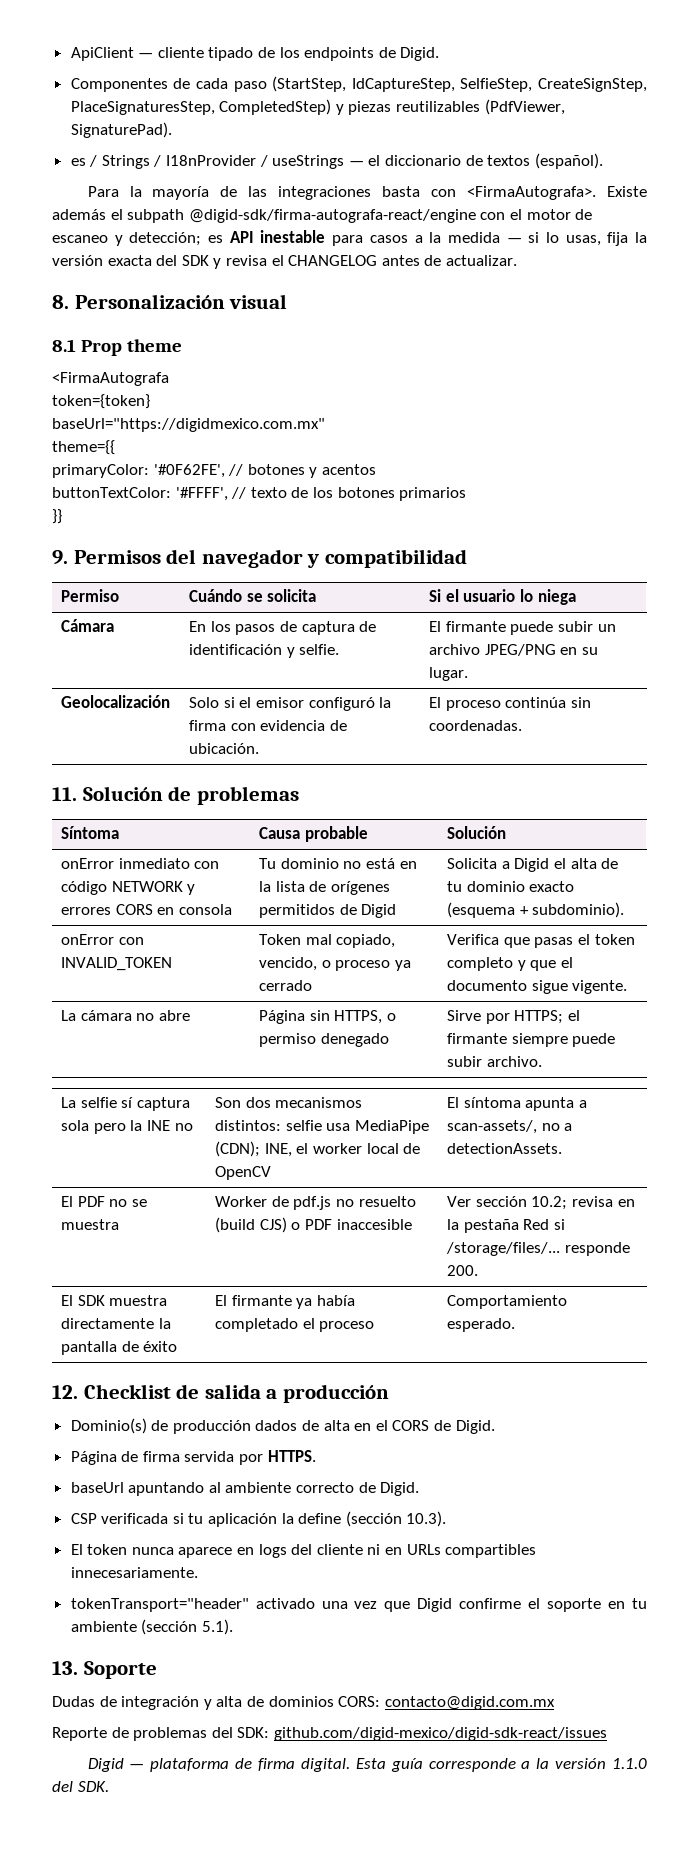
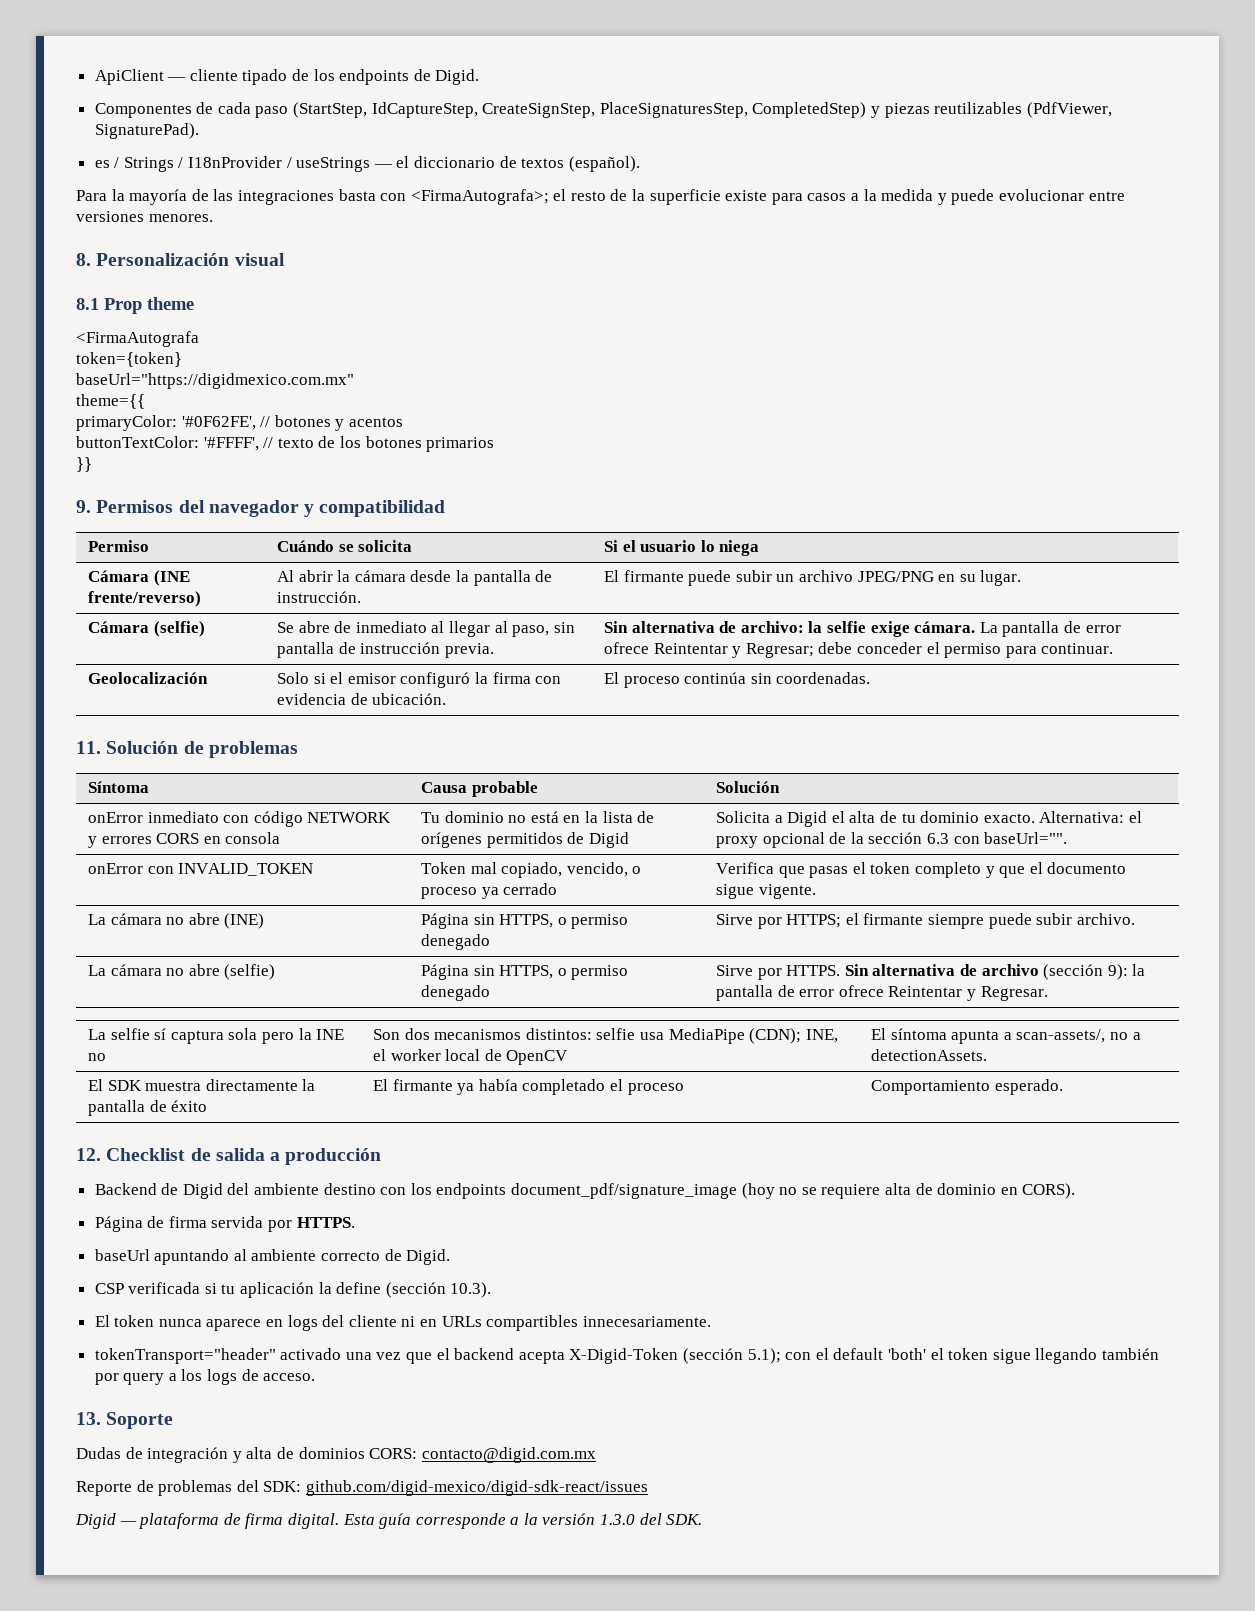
[460,78,533,92] SelfieStep, -> (478, 110) none
[467,186,647,200] [52,209,593,223] [52,230,326,246] <FirmaAutografa>. Existe además el subpath @digid-sdk/firma-autografa-react/engine con el motor de escaneo y detección; es API inestable -> [410,189,768,205] <FirmaAutografa>; el resto de la superficie existe
[506,232,647,246] [52,255,517,269] — si lo usas, fija la versión exacta del SDK y revisa el CHANGELOG antes de actualizar. -> [937,189,1125,205] [76,211,213,222] y puede evolucionar entre versiones menores.
[189,621,377,635] [189,644,340,658] | En los pasos de captura de identificación y selfie. -> [153,570,190,586] [88,591,202,607] [277,570,553,586] [277,591,362,603] (INE frente/reverso) | Al abrir la cámara desde la pantalla de instrucción.
(469, 674) none -> [88,621,205,637] [277,621,575,637] [277,642,494,658] [604,621,1121,637] [604,642,1114,658] // Cámara (selfie) | Se abre de inmediato al llegar al paso, sin pantalla de instrucción previa. | Sin alternativa de archivo: la selfie exige cámara. La pantalla de error ofrece Reintentar y Regresar; debe conceder el permiso para continuar.
[529,881,575,892] [447,902,625,918] exacto (esquema + subdominio). -> [983,811,1142,823] [716,832,1068,848] exacto. Alternativa: el proxy opcional de la sección 6.3 con baseUrl="".
(191, 1015) none -> [224,913,265,929] (INE)
(542, 1061) none -> [88,964,276,980] [421,964,629,980] [421,985,491,1001] [716,964,1146,980] [716,985,1048,1001] // La cámara no abre (selfie) | Página sin HTTPS, o permiso denegado | Sirve por HTTPS. Sin alternativa de archivo (sección 9): la pantalla de error ofrece Reintentar y Regresar.
[61,1196,148,1207] [61,1219,120,1230] [215,1196,416,1210] [215,1217,412,1233] [447,1196,635,1210] [447,1219,566,1233] [446,1242,630,1256] [447,1265,479,1276] // El PDF no se muestra | Worker de pdf.js no resuelto (build CJS) o PDF inaccesible | Ver sección 10.2; revisa en la pestaña Red si /storage/files/... responde 200. -> (988, 1055) none
[70,1418,495,1434] Dominio(s) de producción dados de alta en el CORS de Digid. -> [94,1183,1076,1199] Backend de Digid del ambiente destino con los endpoints document_pdf/signature_image (hoy no se requiere alta de dominio en CORS).
[417,1598,647,1612] [70,1619,233,1635] Digid confirme el soporte en tu ambiente (sección 5.1). -> [436,1348,1159,1364] [94,1369,316,1385] el backend acepta X-Digid-Token (sección 5.1); con el default 'both' el token sigue llegando también por query a los logs de acceso.
[612,1758,647,1769] 1.1.0 -> [600,1514,636,1525] 1.3.0

